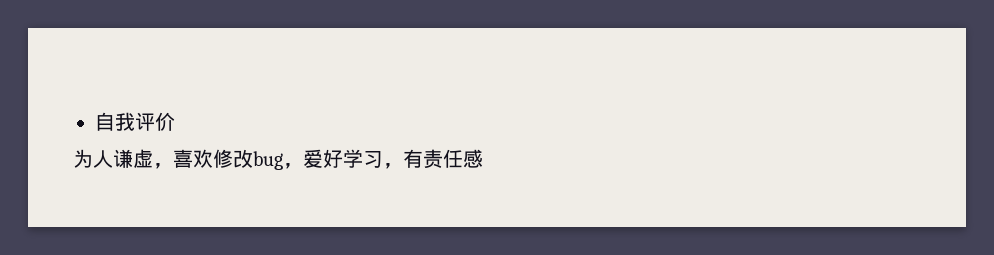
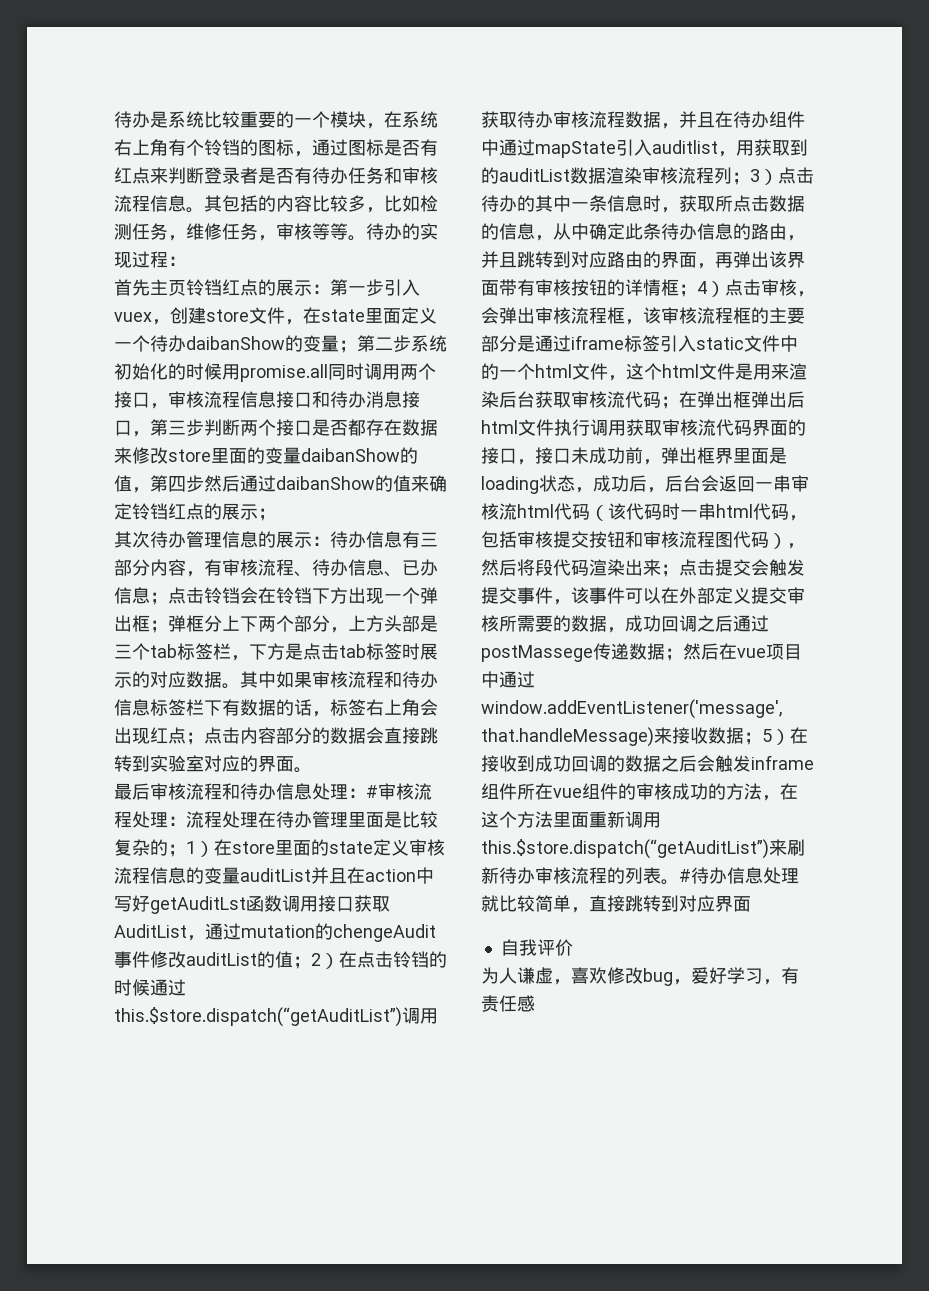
(95, 121) none -> [114,111,438,129] [114,139,438,157] [114,167,438,184] [114,195,438,213] [114,223,438,241] [114,251,186,268] [114,279,420,296] [114,307,437,325] [114,335,447,353] [114,363,436,382] [114,391,420,409] [114,419,438,437] [114,447,418,464] [114,475,447,493] [114,503,276,521] [114,531,438,548] [114,559,438,577] [114,587,438,605] [114,615,438,633] [114,643,438,661] [114,671,438,689] [114,699,438,717] [114,727,438,745] [114,755,312,773] [114,783,432,800] [114,811,438,828] [114,839,445,857] [114,867,434,884] [114,895,390,914] [114,923,436,942] [114,951,447,969] [114,979,186,996] [114,1007,438,1027] [481,111,805,129] [481,139,808,158] [481,167,814,185] [481,195,805,213] [481,223,805,241] [481,251,805,269] [481,279,815,297] [481,307,805,325] [481,335,798,352] [481,363,807,381] [481,391,805,409] [481,419,806,436] [481,447,787,465] [481,475,809,494] [481,503,807,521] [481,531,805,549] [481,559,805,577] [481,587,805,605] [481,615,769,633] [481,643,802,662] [481,671,535,688] [481,699,782,719] [481,727,808,747] [481,755,814,772] [481,783,798,801] [481,811,661,828] [481,839,805,859] [481,867,799,885] [481,895,751,913] 待办是系统比较重要的一个模块，在系统右上角有个铃铛的图标，通过图标是否有红点来判断登录者是否有待办任务和审核流程信息。其包括的内容比较多，比如检测任务，维修任务，审核等等。待办的实现过程： // 首先主页铃铛红点的展示：第一步引入vuex，创建store文件，在state里面定义一个待办daibanShow的变量；第二步系统初始化的时候用promise.all同时调用两个接口，审核流程信息接口和待办消息接口，第三步判断两个接口是否都存在数据来修改store里面的变量daibanShow的值，第四步然后通过daibanShow的值来确定铃铛红点的展示； // 其次待办管理信息的展示：待办信息有三部分内容，有审核流程、待办信息、已办信息；点击铃铛会在铃铛下方出现一个弹出框；弹框分上下两个部分，上方头部是三个tab标签栏，下方是点击tab标签时展示的对应数据。其中如果审核流程和待办信息标签栏下有数据的话，标签右上角会出现红点；点击内容部分的数据会直接跳转到实验室对应的界面。 // 最后审核流程和待办信息处理：#审核流程处理：流程处理在待办管理里面是比较复杂的；1）在store里面的state定义审核流程信息的变量auditList并且在action中写好getAuditLst函数调用接口获取AuditList，通过mutation的chengeAudit事件修改auditList的值；2）在点击铃铛的时候通过this.$store.dispatch(“getAuditList”)调用获取待办审核流程数据，并且在待办组件中通过mapState引入auditlist，用获取到的auditList数据渲染审核流程列；3）点击待办的其中一条信息时，获取所点击数据的信息，从中确定此条待办信息的路由，并且跳转到对应路由的界面，再弹出该界面带有审核按钮的详情框；4）点击审核，会弹出审核流程框，该审核流程框的主要部分是通过iframe标签引入static文件中的一个html文件，这个html文件是用来渲染后台获取审核流代码；在弹出框弹出后html文件执行调用获取审核流代码界面的接口，接口未成功前，弹出框界里面是loading状态，成功后，后台会返回一串审核流html代码（该代码时一串html代码，包括审核提交按钮和审核流程图代码），然后将段代码渲染出来；点击提交会触发提交事件，该事件可以在外部定义提交审核所需要的数据，成功回调之后通过postMassege传递数据；然后在vue项目中通过window.addEventListener('message', that.handleMessage)来接收数据；5）在接收到成功回调的数据之后会触发inframe组件所在vue组件的审核成功的方法，在这个方法里面重新调用this.$store.dispatch(“getAuditList”)来刷新待办审核流程的列表。#待办信息处理就比较简单，直接跳转到对应界面 //

